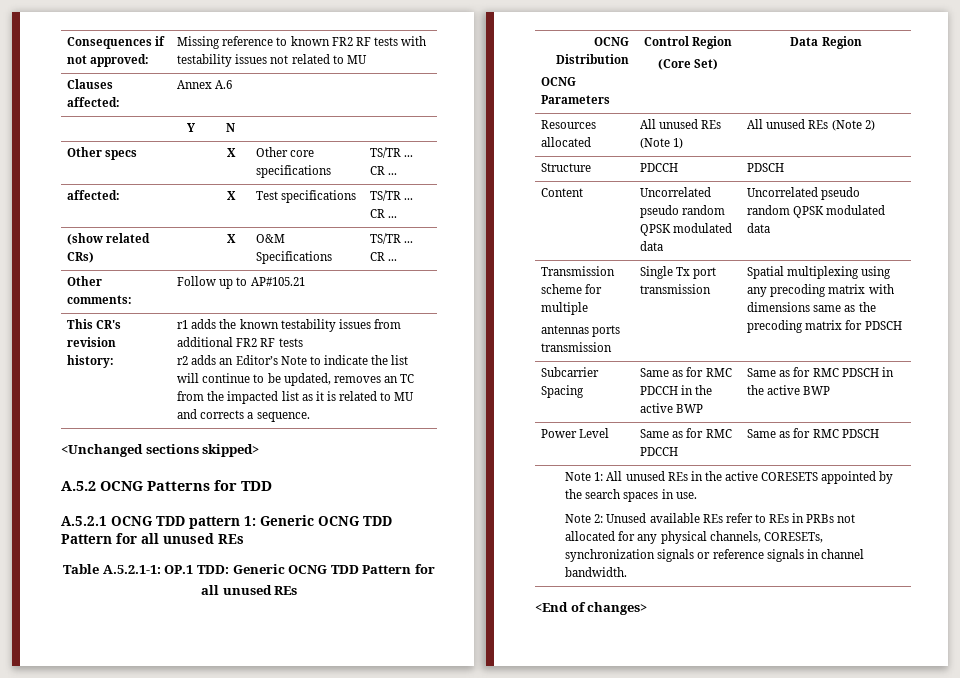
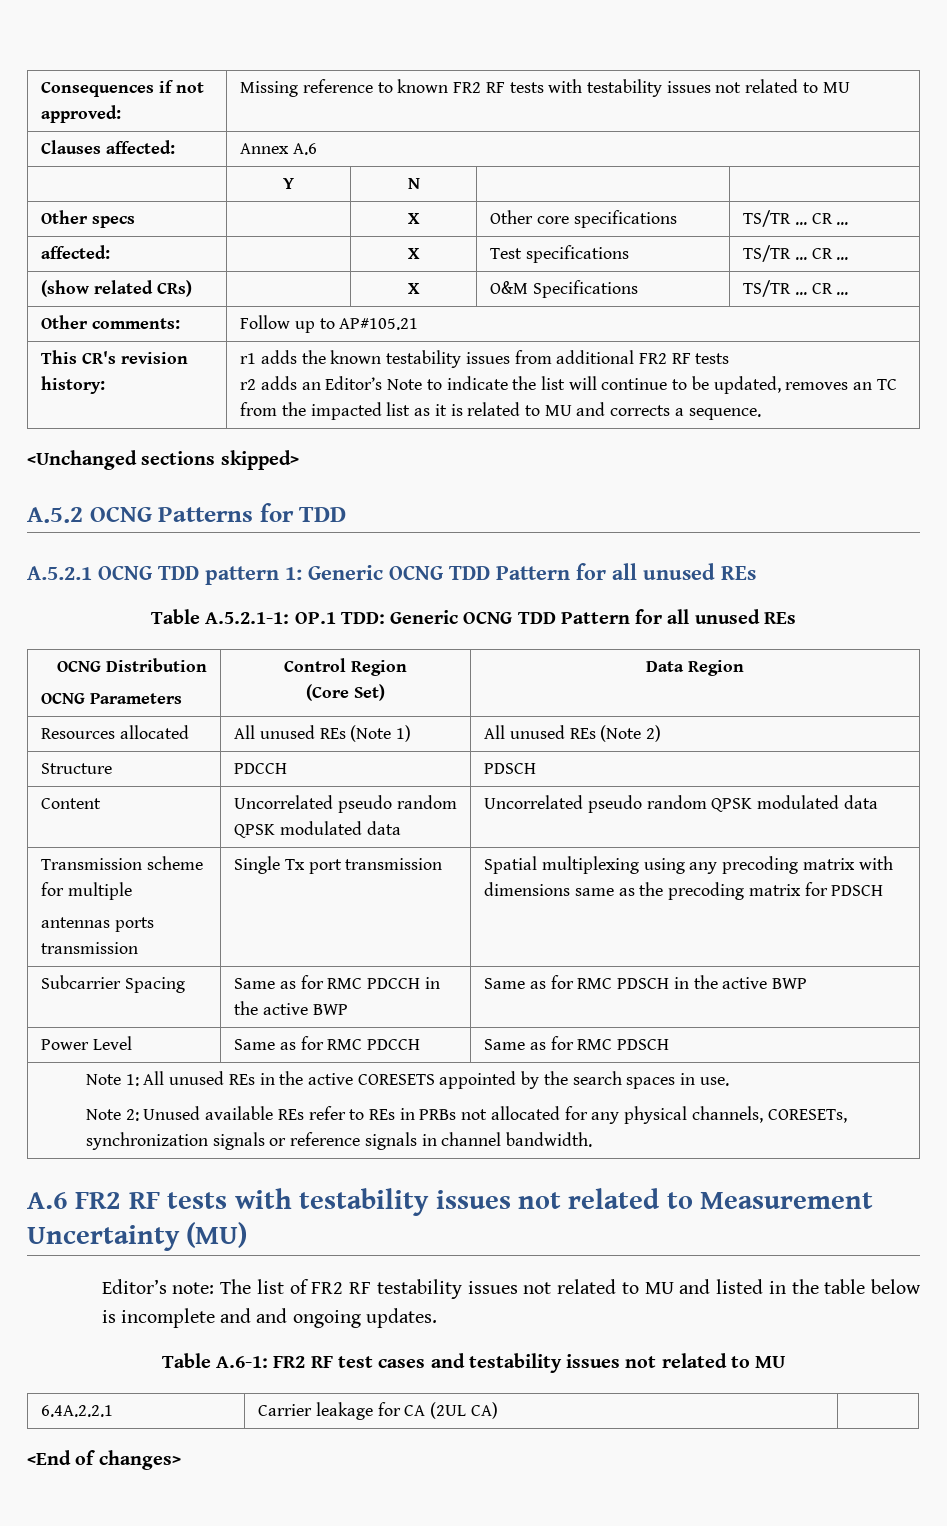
(628, 572) none -> [27,1188,874,1216] [27,1222,248,1251] [101,1279,922,1299] [101,1308,437,1328] [161,1353,786,1373] [41,1405,114,1417] [258,1402,498,1420] // A.6 FR2 RF tests with testability issues not related to Measurement Uncertainty (MU) // Editor’s note: The list of FR2 RF testability issues not related to MU and listed in the table below is incomplete and and ongoing updates. // Table A.6-1: FR2 RF test cases and testability issues not related to MU // 6.4A.2.2.1 | Carrier leakage for CA (2UL CA) |

